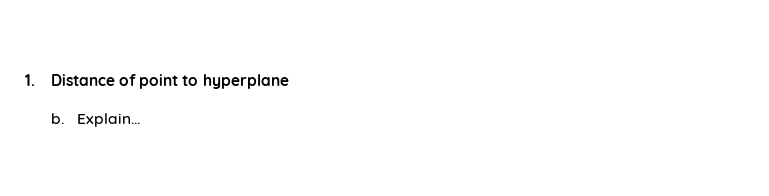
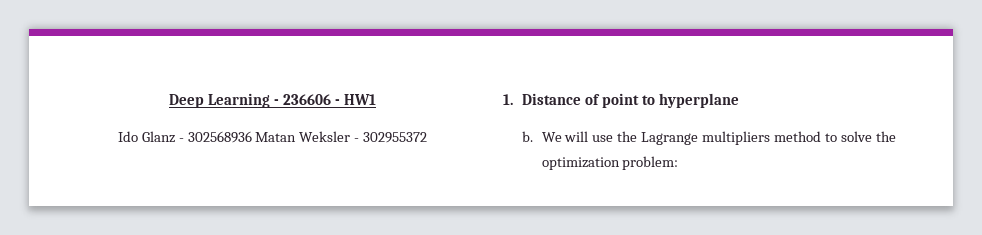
(25, 80) none -> [169,93,376,108] [117,131,428,143] Deep Learning - 236606 - HW1 // Ido Glanz - 302568936 Matan Weksler - 302955372 //
[76,113,140,127] Explain... -> [541,131,896,145] [541,156,679,170] We will use the Lagrange multipliers method to solve the optimization problem:

